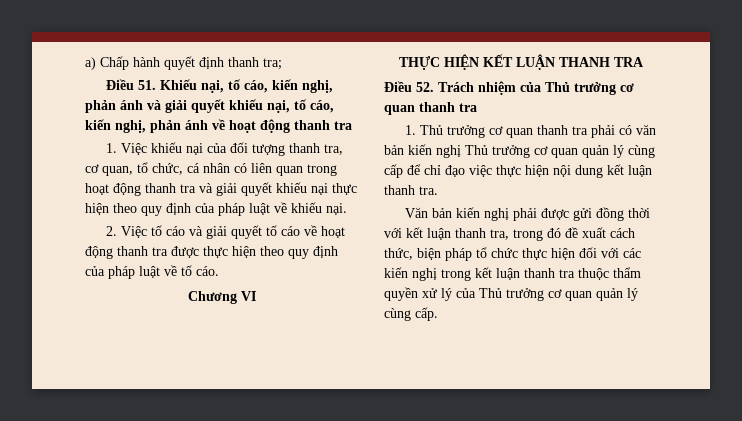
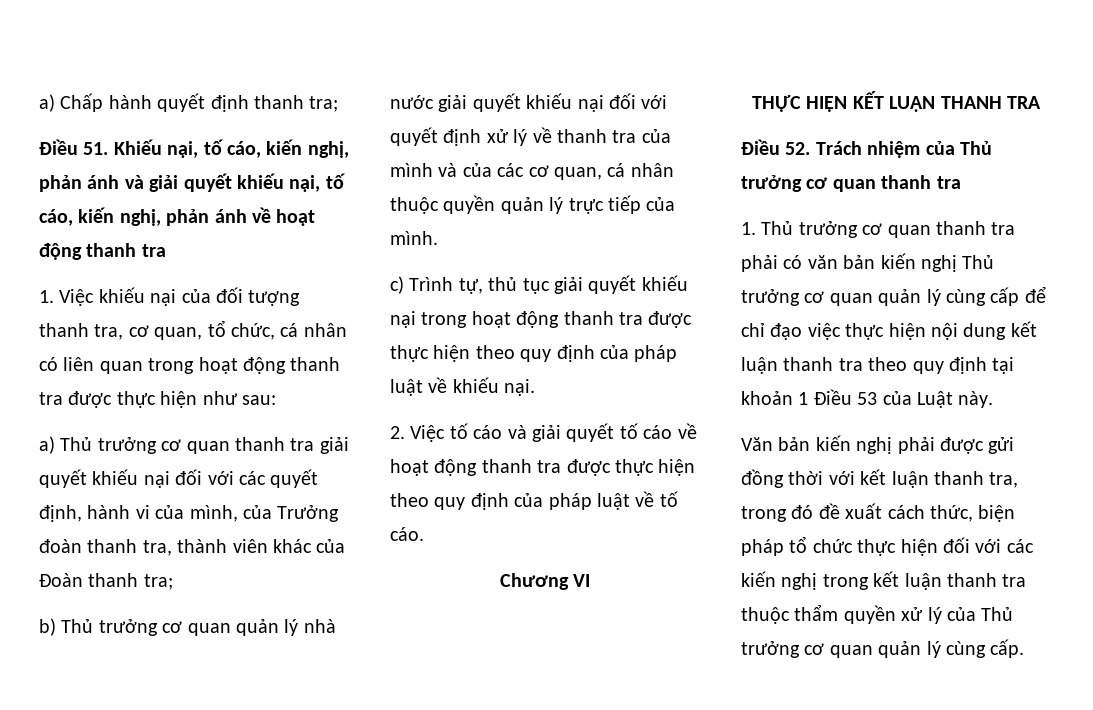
[199,182,328,196] và giải quyết khiếu nại -> [68,391,276,408] [39,436,349,454] [39,469,319,488] [39,505,340,522] [39,539,346,556] [39,573,173,590] [39,618,336,636] [390,93,668,112] [390,127,671,146] [390,163,674,180] [390,195,676,214] [390,231,438,245] [390,275,688,294] [390,311,693,328] được thực hiện như sau: // a) Thủ trưởng cơ quan thanh tra giải quyết khiếu nại đối với các quyết định, hành vi của mình, của Trưởng đoàn thanh tra, thành viên khác của Đoàn thanh tra; // b) Thủ trưởng cơ quan quản lý nhà nước giải quyết khiếu nại đối với quyết định xử lý về thanh tra của mình và của các cơ quan, cá nhân thuộc quyền quản lý trực tiếp của mình. // c) Trình tự, thủ tục giải quyết khiếu nại trong hoạt động thanh tra được
[419,186,438,195] tra. -> [838,357,1015,374] [741,389,994,408] tra theo quy định tại khoản 1 Điều 53 của Luật này.

